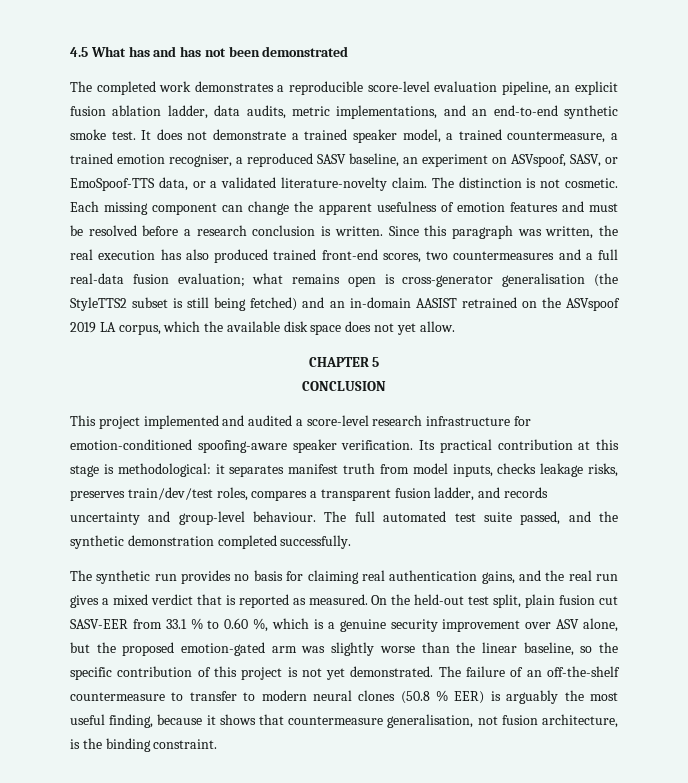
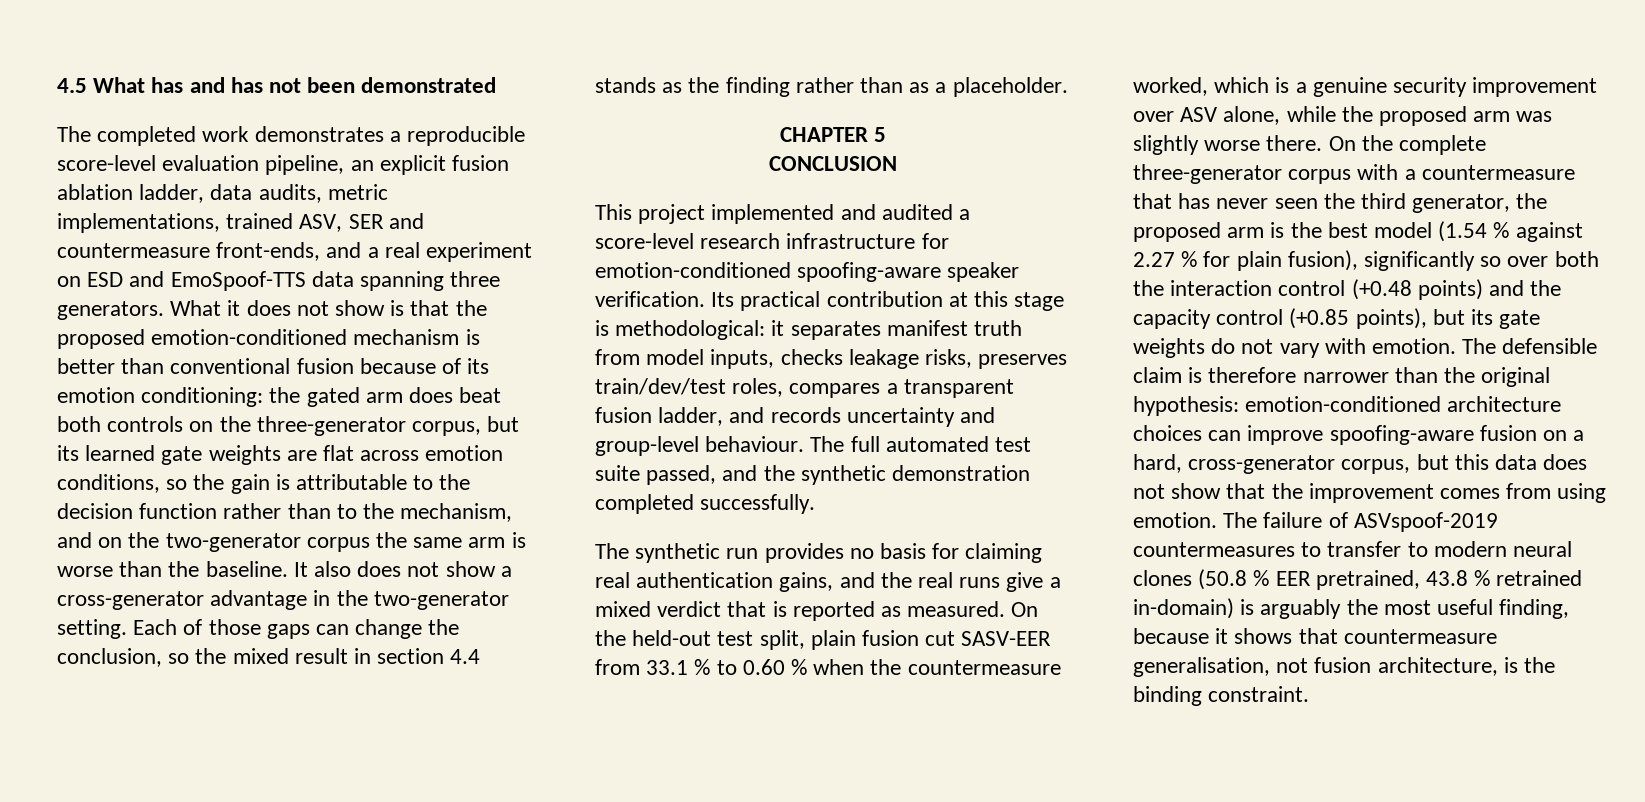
[443,105,618,119] [70,129,619,143] [70,153,618,167] [70,177,618,191] [70,201,618,215] [70,225,618,239] [70,249,618,263] [70,273,618,287] [70,297,620,311] [70,321,455,335] and an end-to-end synthetic smoke test. It does not demonstrate a trained speaker model, a trained countermeasure, a trained emotion recogniser, a reproduced SASV baseline, an experiment on ASVspoof, SASV, or EmoSpoof-TTS data, or a validated literature-novelty claim. The distinction is not cosmetic. Each missing component can change the apparent usefulness of emotion features and must be resolved before a research conclusion is written. Since this paragraph was written, the real execution has also produced trained front-end scores, two countermeasures and a full real-data fusion evaluation; what remains open is cross-generator generalisation (the StyleTTS2 subset is still being fetched) and an in-domain AASIST retrained on the ASVspoof 2019 LA corpus, which the available disk space does not yet allow. -> [226,213,424,232] [57,242,533,262] [57,271,501,291] [57,300,487,320] [57,329,480,349] [57,358,490,374] [57,387,502,407] [57,416,520,436] [57,445,504,465] [57,474,471,494] [57,503,513,522] [57,532,526,552] [57,561,512,577] [57,590,509,610] [57,619,460,639] [57,648,481,667] [595,77,1068,97] trained ASV, SER and countermeasure front-ends, and a real experiment on ESD and EmoSpoof-TTS data spanning three generators. What it does not show is that the proposed emotion-conditioned mechanism is better than conventional fusion because of its emotion conditioning: the gated arm does beat both controls on the three-generator corpus, but its learned gate weights are flat across emotion conditions, so the gain is attributable to the decision function rather than to the mechanism, and on the two-generator corpus the same arm is worse than the baseline. It also does not show a cross-generator advantage in the two-generator setting. Each of those gaps can change the conclusion, so the mixed result in section 4.4 stands as the finding rather than as a placeholder.
[595,574,618,581] [70,595,99,608] run gives -> [959,572,1044,592] runs give
[253,618,269,632] %, -> [791,659,1061,675] [1133,77,1208,96] % when the countermeasure worked,
[70,642,266,656] but the proposed emotion-gated -> [1286,106,1468,126] while the proposed
[421,642,618,656] [70,666,621,680] [70,692,165,701] than the linear baseline, so the specific contribution of this project is not yet demonstrated. The failure of an off-the-shelf countermeasure -> [1266,135,1487,155] [1133,164,1575,184] [1133,193,1548,213] [1133,221,1583,242] [1133,250,1599,271] [1133,279,1562,300] [1133,308,1541,329] [1133,338,1598,358] [1133,367,1551,387] [1133,396,1562,416] [1133,425,1585,445] [1133,454,1588,474] [1133,483,1607,503] [1133,512,1498,532] [1133,542,1295,557] there. On the complete three-generator corpus with a countermeasure that has never seen the third generator, the proposed arm is the best model (1.54 % against 2.27 % for plain fusion), significantly so over both the interaction control (+0.48 points) and the capacity control (+0.85 points), but its gate weights do not vary with emotion. The defensible claim is therefore narrower than the original hypothesis: emotion-conditioned architecture choices can improve spoofing-aware fusion on a hard, cross-generator corpus, but this data does not show that the improvement comes from using emotion. The failure of ASVspoof-2019 countermeasures
[454,691,485,704] EER) -> [1275,570,1583,590] [1133,598,1234,619] EER pretrained, 43.8 % retrained in-domain)

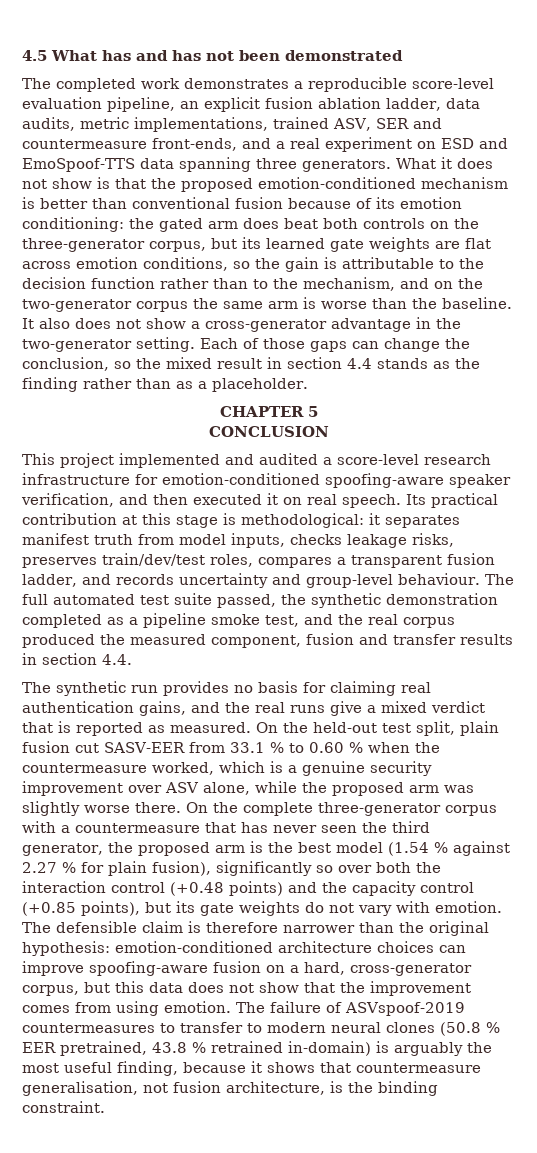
[595,291,705,307] verification. -> [21,493,401,508] verification, and then executed it on real speech.
[722,465,758,481] and -> (276, 601) none
[700,494,816,514] successfully. -> [107,613,455,628] [22,633,513,648] [22,653,132,665] as a pipeline smoke test, and the real corpus produced the measured component, fusion and transfer results in section 4.4.

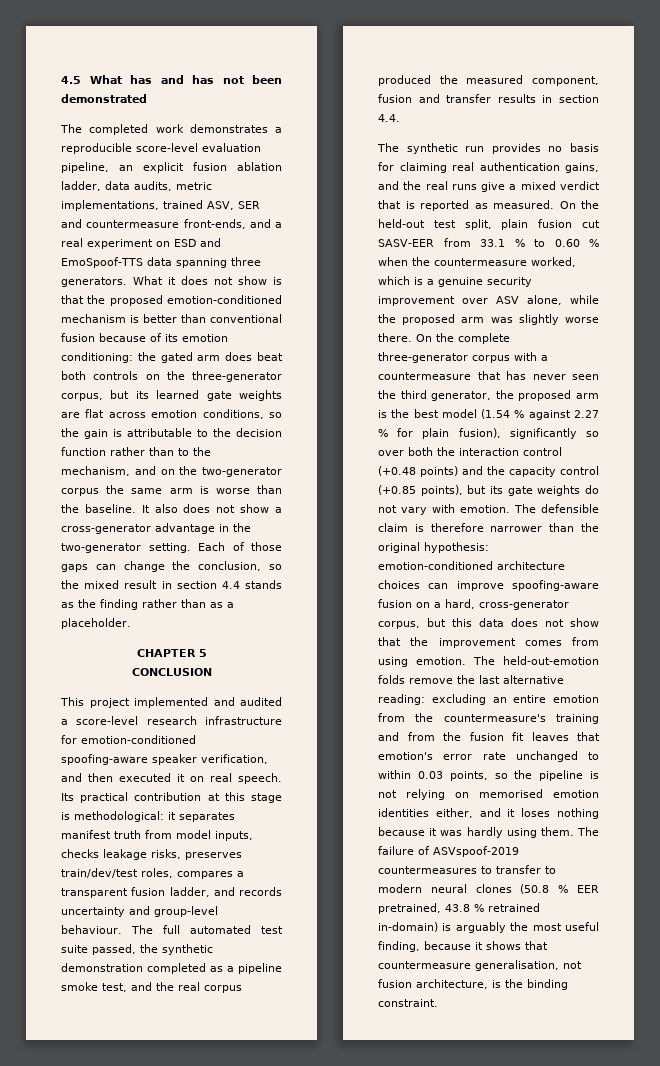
(265, 1007) none -> [503,656,599,665] [378,675,564,684] [378,694,599,705] [378,713,599,724] [378,732,600,741] [378,751,599,762] [378,770,599,781] [378,789,599,800] [378,808,599,819] [378,827,599,838] held-out-emotion folds remove the last alternative reading: excluding an entire emotion from the countermeasure's training and from the fusion fit leaves that emotion's error rate unchanged to within 0.03 points, so the pipeline is not relying on memorised emotion identities either, and it loses nothing because it was hardly using them. The

